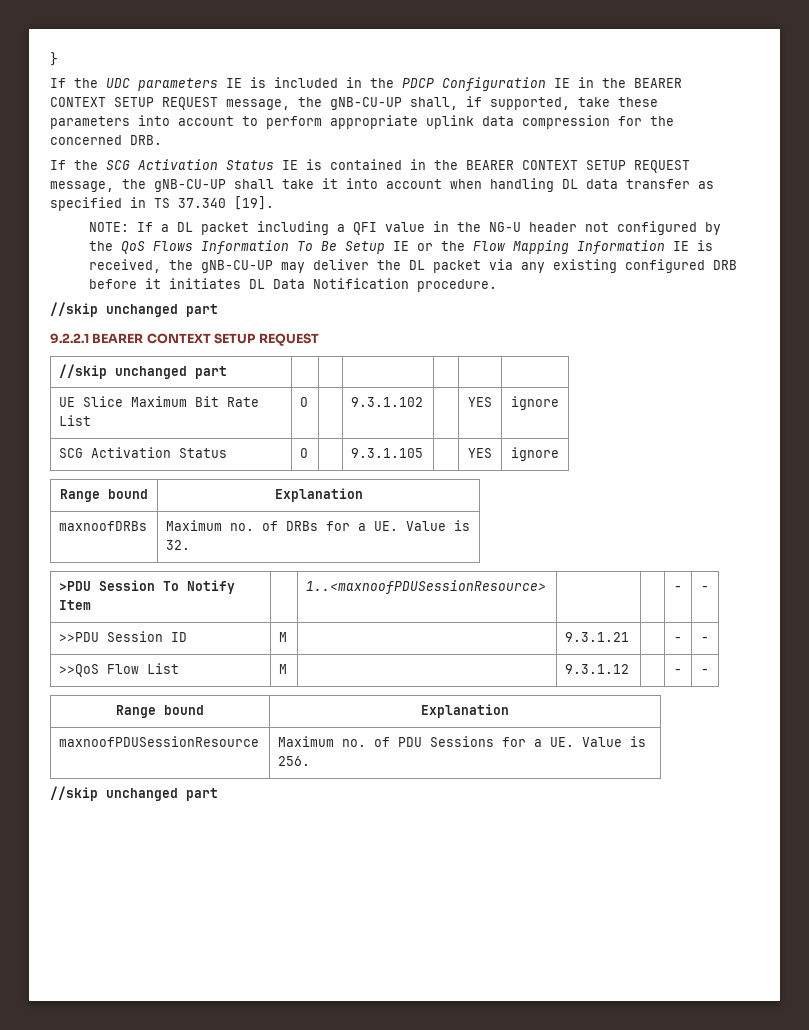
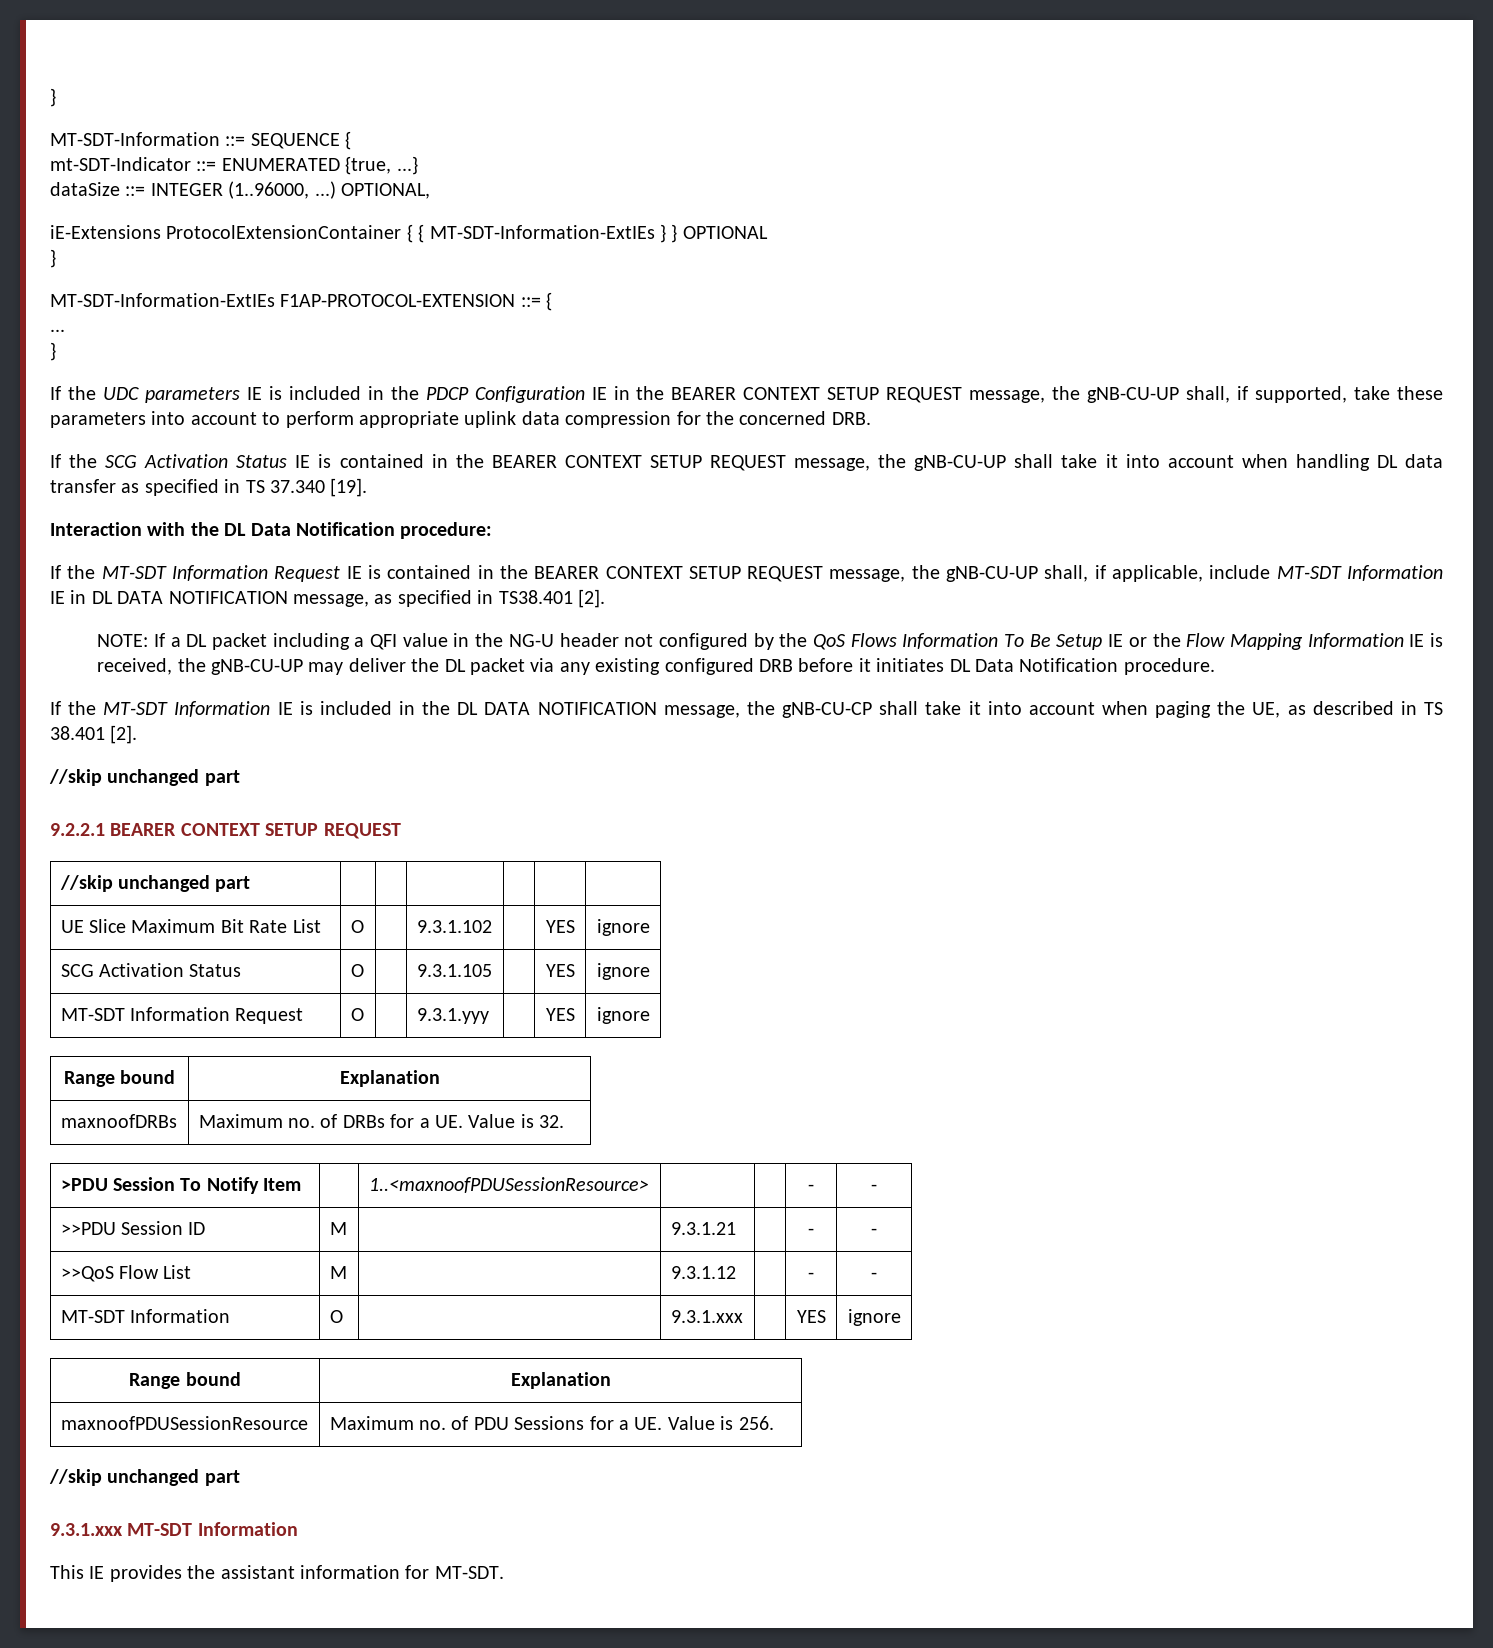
[50,52,58,66] } -> [50,88,56,107] [50,131,352,150] [50,156,418,175] [50,181,430,199] [50,224,768,243] [50,249,56,268] [50,292,553,311] [50,329,65,332] [50,342,56,361] } // MT-SDT-Information ::= SEQUENCE { // mt-SDT-Indicator ::= ENUMERATED {true, ...} // dataSize ::= INTEGER (1..96000, ...) OPTIONAL, // iE-Extensions ProtocolExtensionContainer { { MT-SDT-Information-ExtIEs } } OPTIONAL // } // MT-SDT-Information-ExtIEs F1AP-PROTOCOL-EXTENSION ::= { // ... // }
(274, 203) none -> [50,522,493,539] [50,565,1443,582] [50,589,605,608] // Interaction with the DL Data Notification procedure: // If the MT-SDT Information Request IE is contained in the BEARER CONTEXT SETUP REQUEST message, the gNB-CU-UP shall, if applicable, include MT-SDT Information IE in DL DATA NOTIFICATION message, as specified in TS38.401 [2].
(498, 285) none -> [50,701,1443,718] [50,725,138,744] // If the MT-SDT Information IE is included in the DL DATA NOTIFICATION message, the gNB-CU-CP shall take it into account when paging the UE, as described in TS 38.401 [2].
(559, 454) none -> [60,1007,304,1024] [350,1008,364,1021] [416,1008,489,1024] [545,1008,575,1021] [596,1007,650,1024] // MT-SDT Information Request | O | | 9.3.1.yyy | | YES | ignore
(709, 671) none -> [60,1309,230,1323] [329,1310,343,1323] [670,1310,743,1323] [796,1310,826,1323] [847,1309,901,1326] // MT-SDT Information | O | | 9.3.1.xxx | | YES | ignore
(218, 794) none -> [50,1522,298,1536] [50,1565,504,1582] // 9.3.1.xxx MT-SDT Information // This IE provides the assistant information for MT-SDT.

